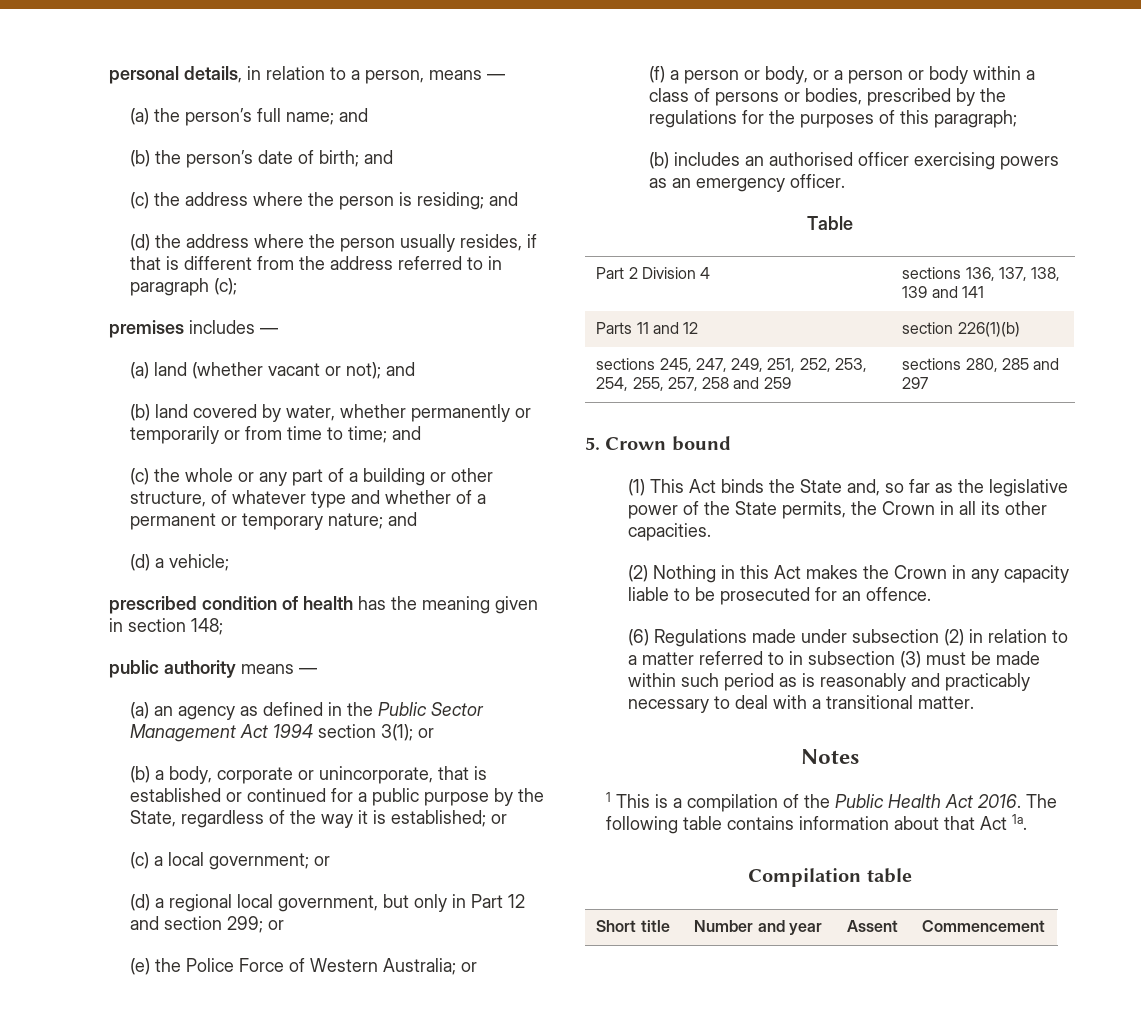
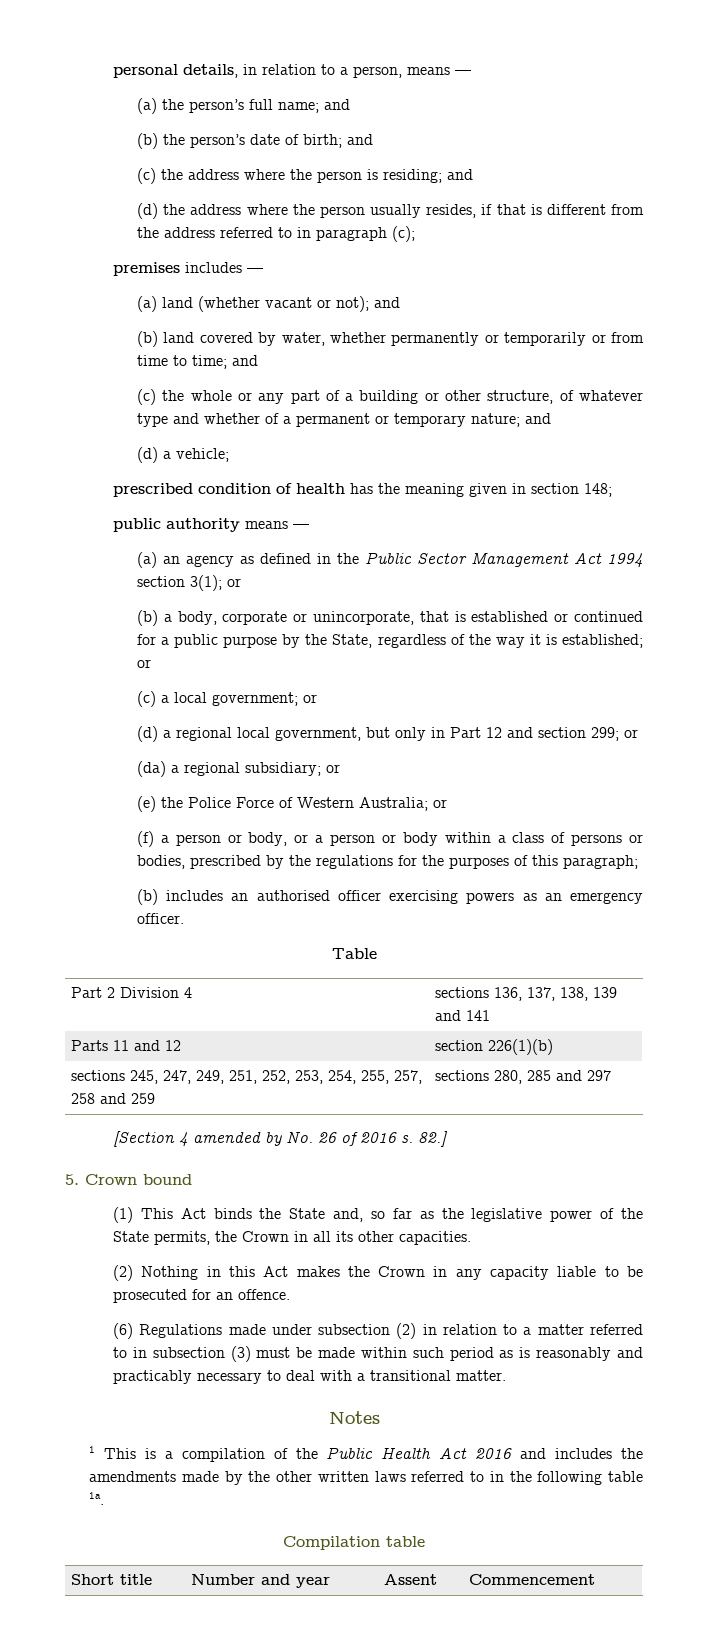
(285, 925) none -> [137,761,341,777] // (da) a regional subsidiary; or
(929, 383) none -> [113,1131,449,1147] // [Section 4 amended by No. 26 of 2016 s. 82.]
[977,794,1058,808] [606,816,1008,834] 2016. The following table contains information about that Act -> [475,1448,644,1459] [89,1471,643,1485] 2016 and includes the amendments made by the other written laws referred to in the following table

